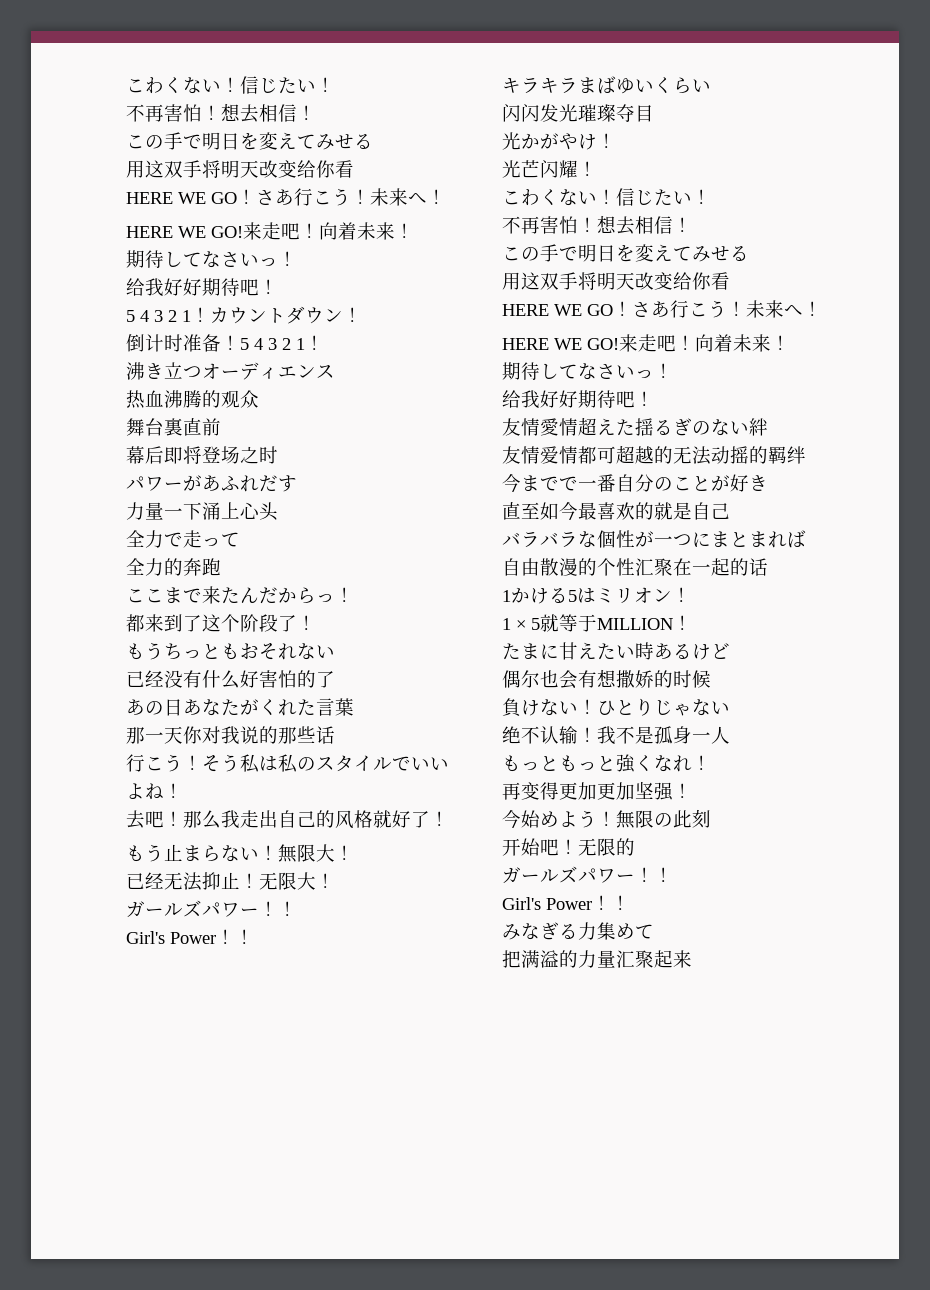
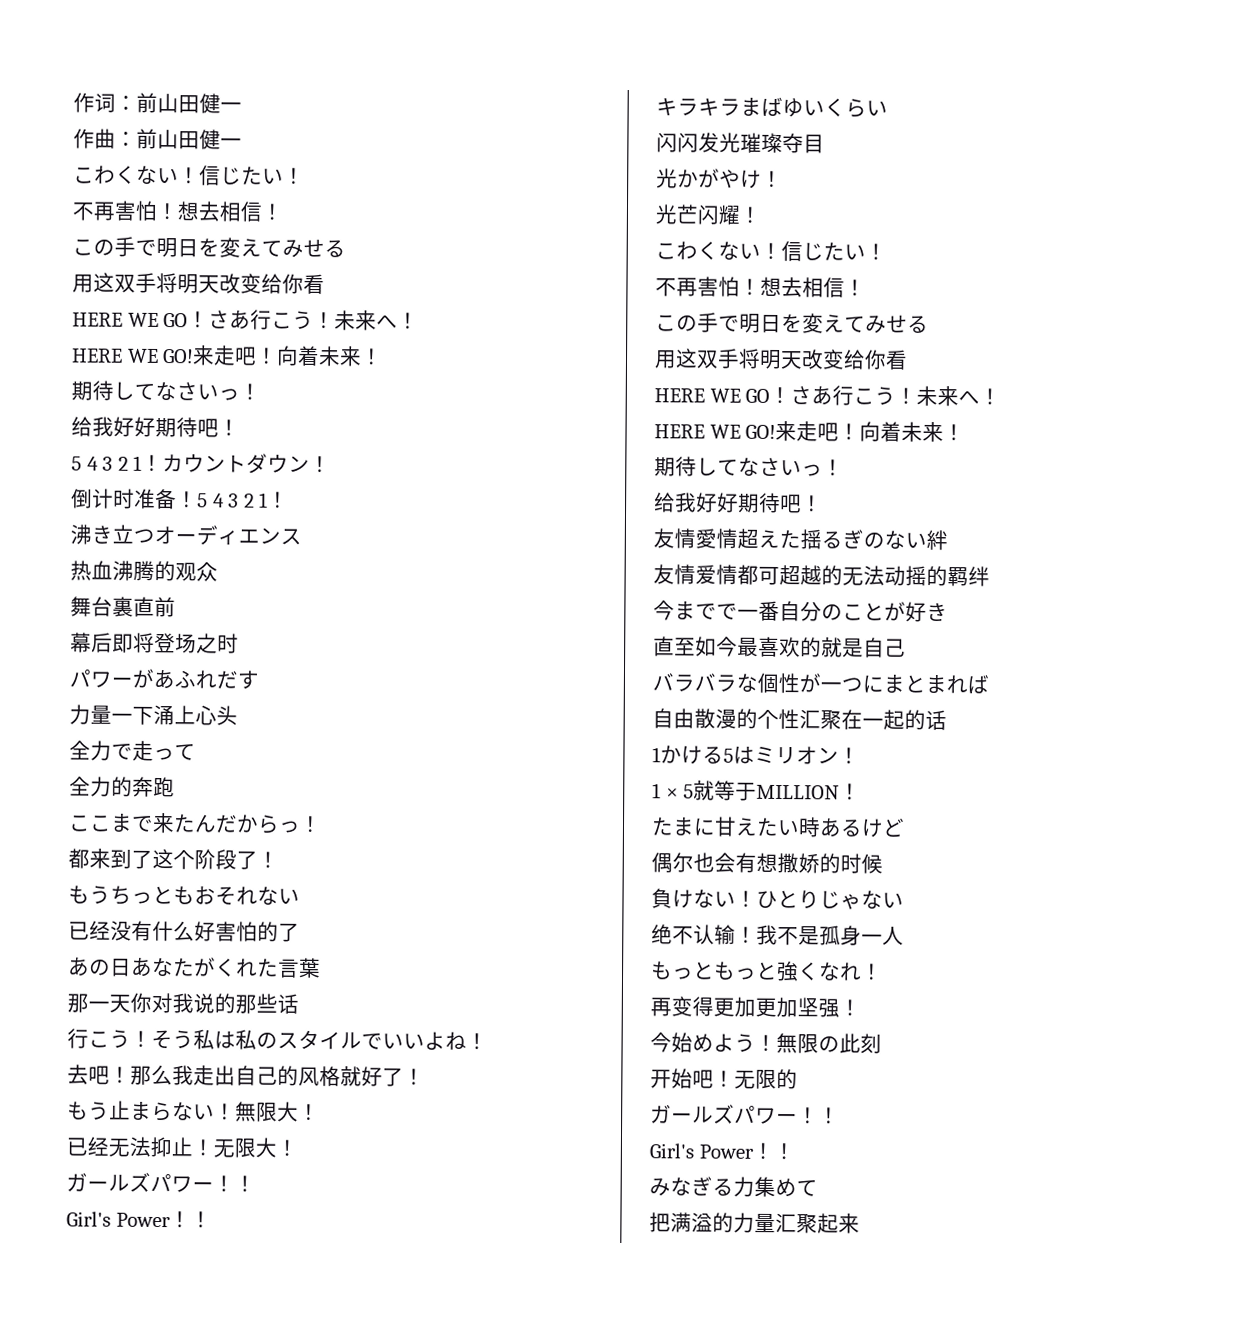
(126, 85) none -> [73,92,242,114] [73,128,242,150] 作词：前山田健一 // 作曲：前山田健一 //

